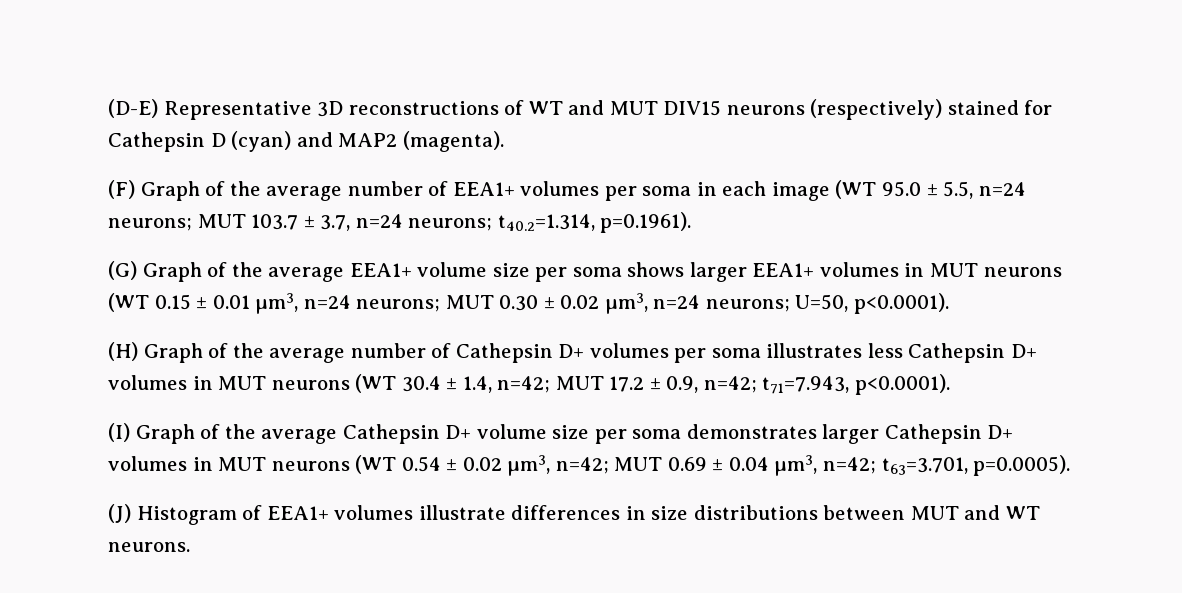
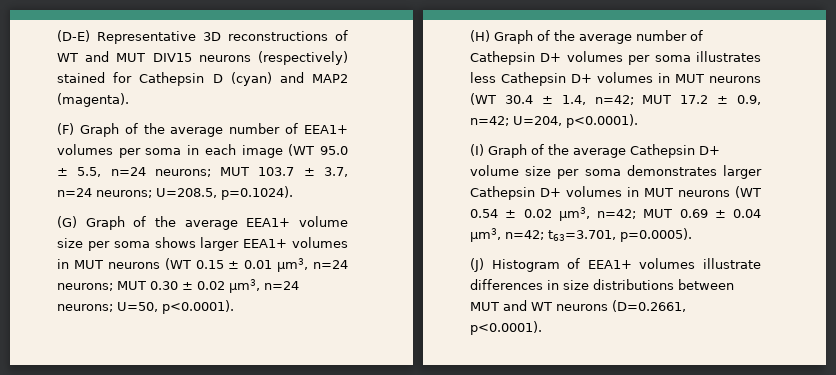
[497,212,692,233] t40.2=1.314, p=0.1961). -> [156,186,293,200] U=208.5, p=0.1024).
[762,376,850,394] t71=7.943, -> [513,116,562,126] U=204,
[108,542,190,552] neurons. -> [556,300,686,312] [470,321,542,335] neurons (D=0.2661, p<0.0001).

